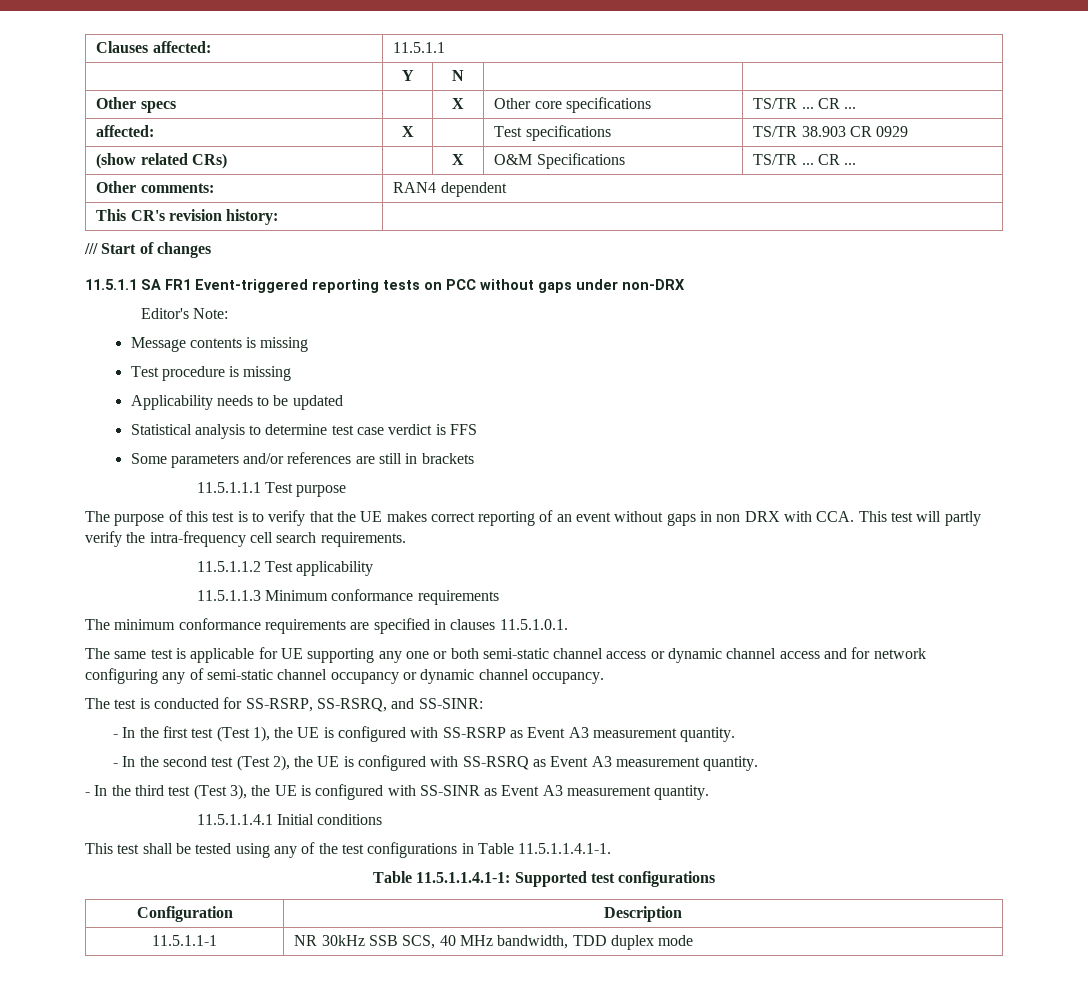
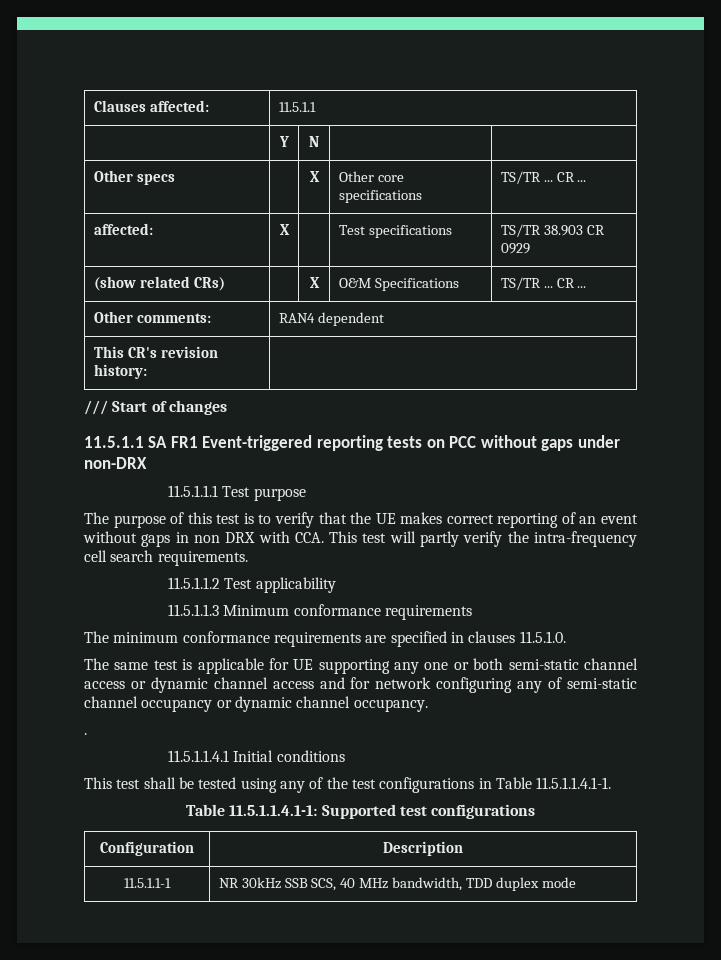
[140,308,229,319] [130,337,309,352] [130,366,292,381] [130,395,343,410] [130,424,478,439] [130,452,474,468] // Editor's Note: // Message contents is missing // Test procedure is missing // Applicability needs to be updated // Statistical analysis to determine test case verdict is FFS // Some parameters and/or references are still in brackets -> (147, 463) none
[499,619,568,630] 11.5.1.0.1. -> [519,631,566,643] 11.5.1.0.
[85,697,483,712] [112,726,736,742] [112,755,759,771] [85,784,710,800] The test is conducted for SS-RSRP, SS-RSRQ, and SS-SINR: // - In the first test (Test 1), the UE is configured with SS-RSRP as Event A3 measurement quantity. // - In the second test (Test 2), the UE is configured with SS-RSRQ as Event A3 measurement quantity. // - In the third test (Test 3), the UE is configured with SS-SINR as Event A3 measurement quantity. -> [84,733,87,735] .

